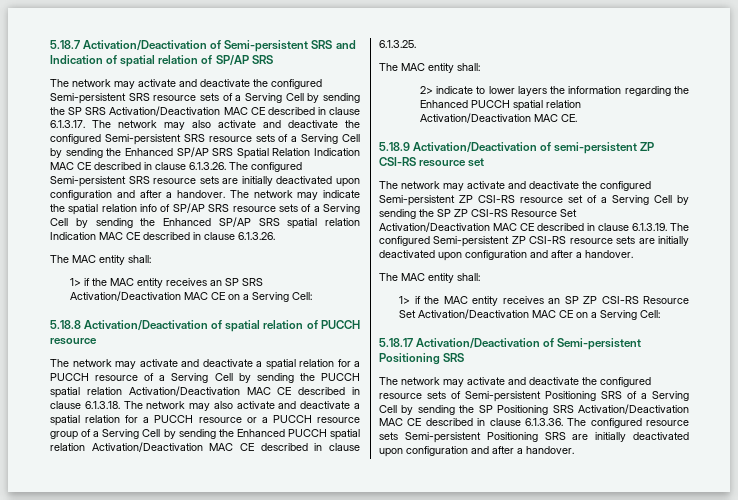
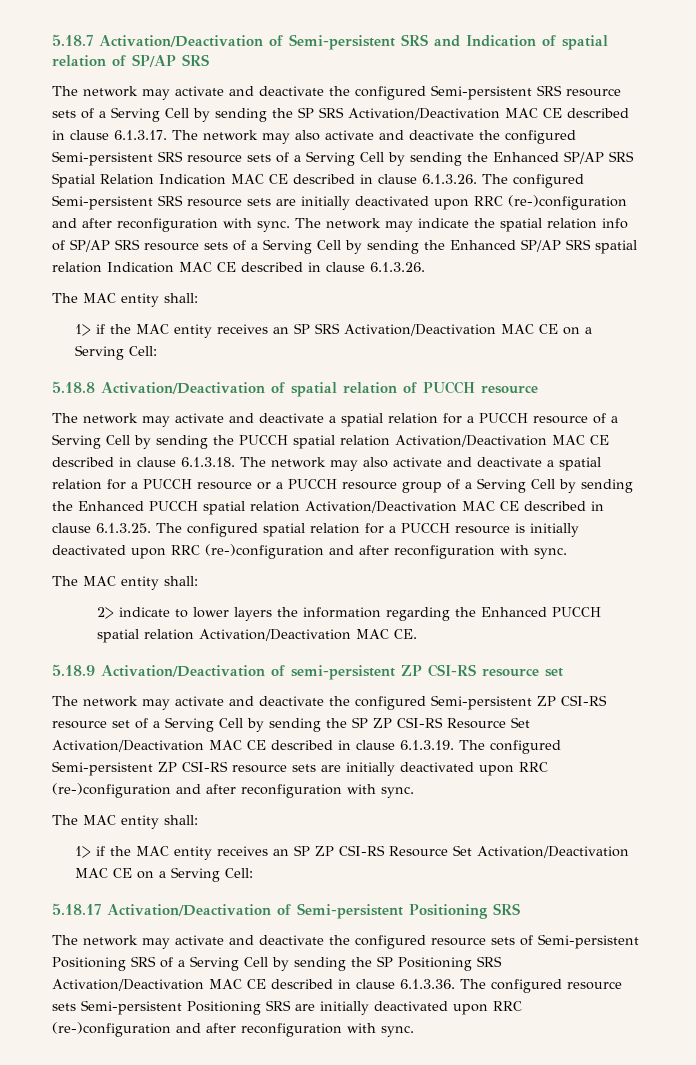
[50,190,225,200] configuration and after a handover. -> [474,195,627,210] [52,218,290,232] RRC (re-)configuration and after reconfiguration with sync.
(416, 44) none -> [156,523,579,537] [52,544,567,559] The configured spatial relation for a PUCCH resource is initially deactivated upon RRC (re-)configuration and after reconfiguration with sync.
[465,250,633,260] configuration and after a handover. -> [519,762,548,772] [52,783,414,798] RRC (re-)configuration and after reconfiguration with sync.
[406,446,574,456] configuration and after a handover. -> [493,1001,522,1011] [52,1022,414,1037] RRC (re-)configuration and after reconfiguration with sync.

